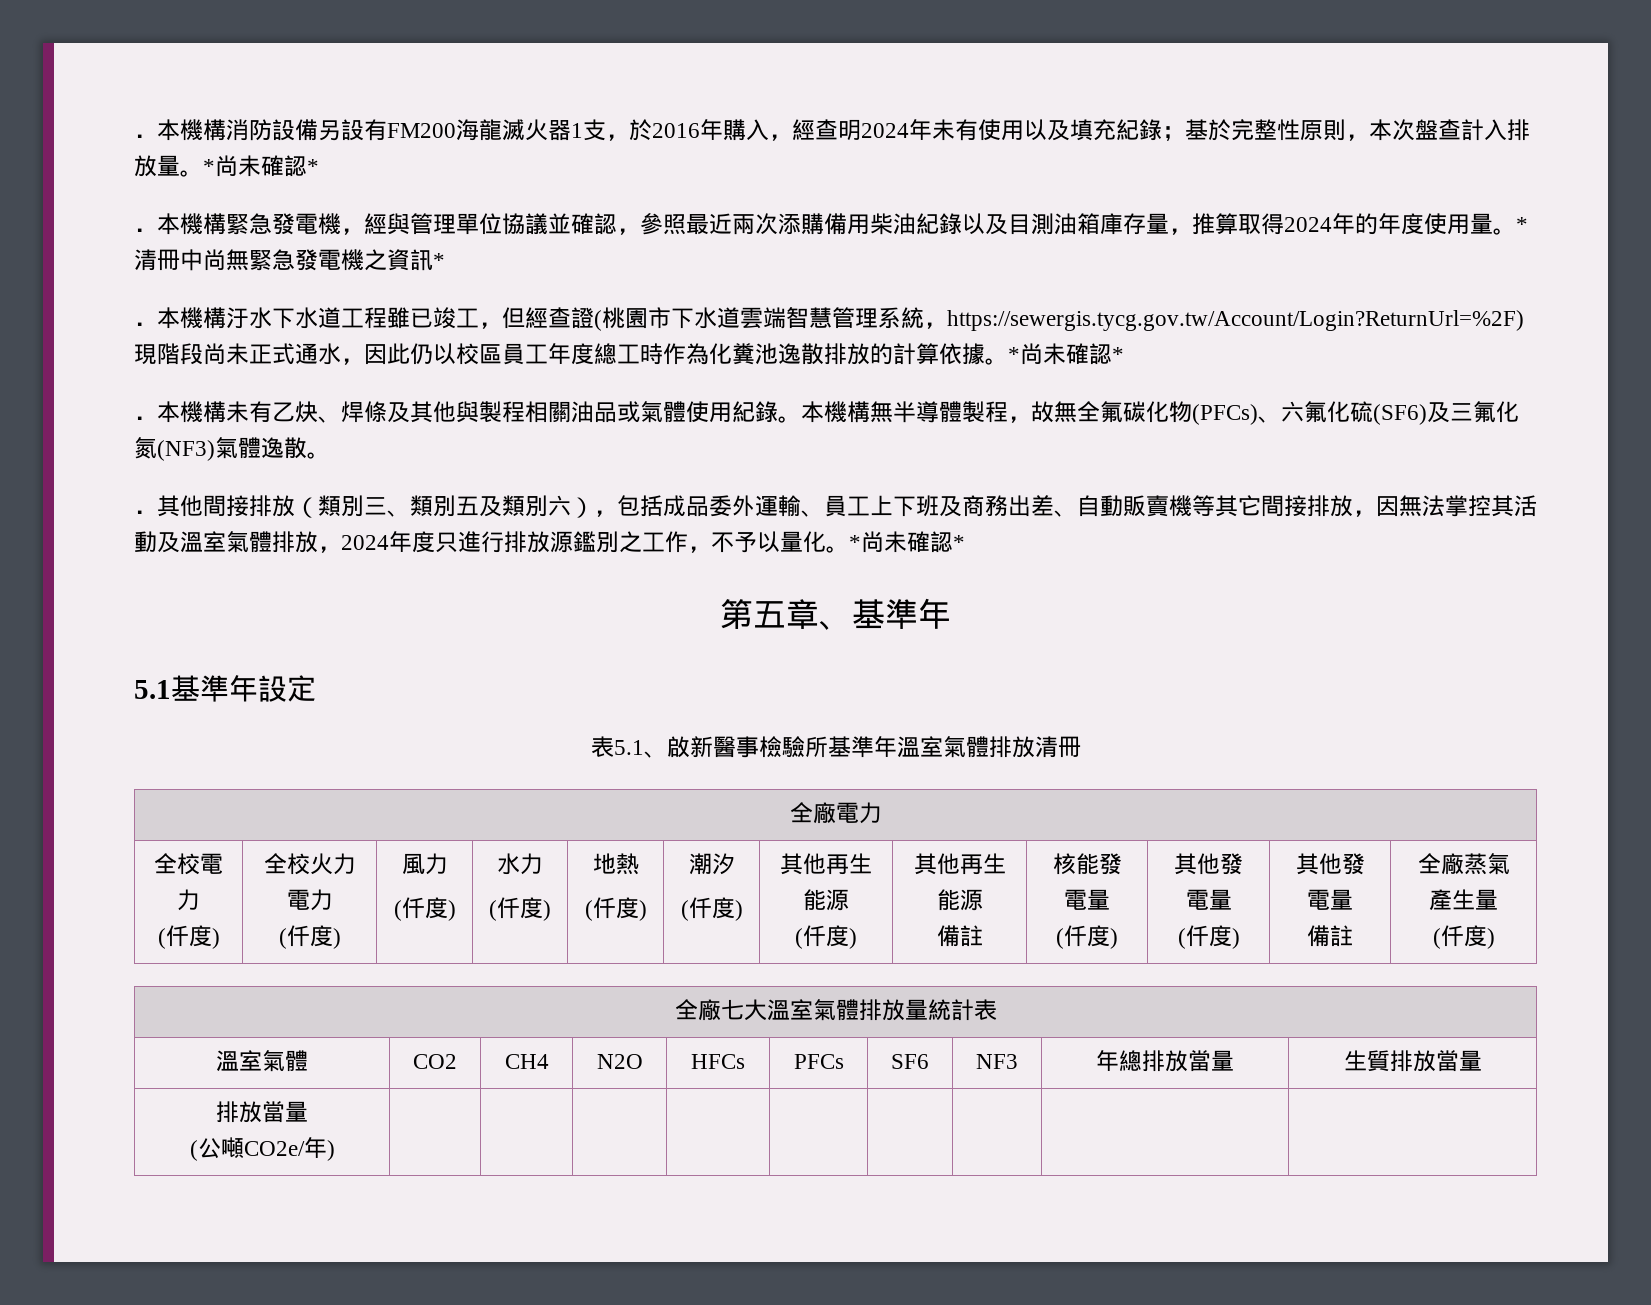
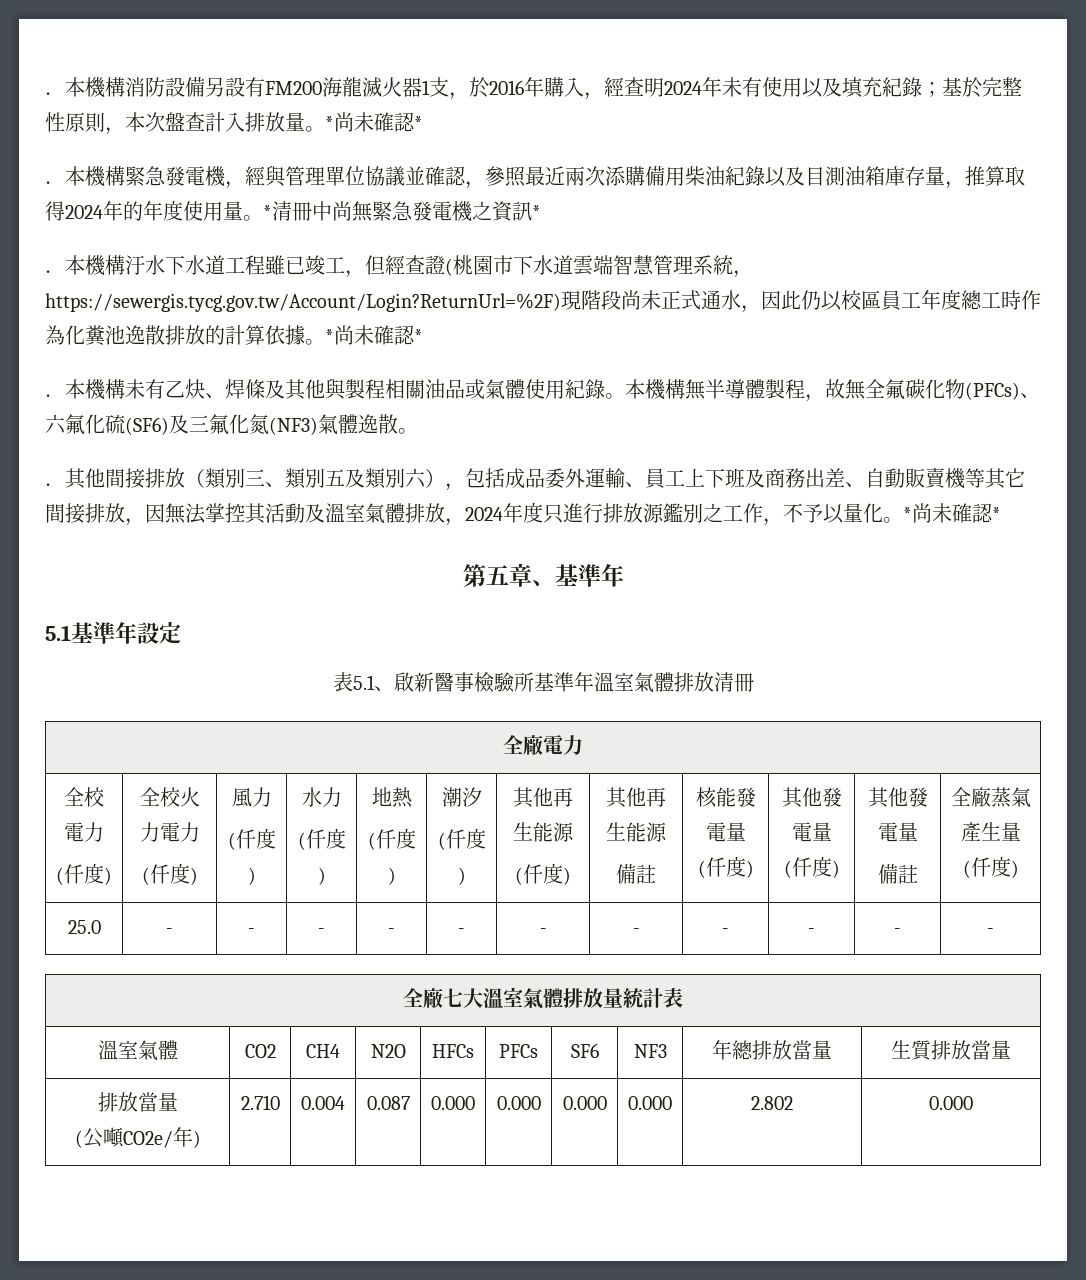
(1495, 938) none -> [67,920,101,934] [166,928,173,934] [248,928,255,934] [318,928,325,934] [388,928,395,934] [458,928,465,934] [539,928,547,934] [632,928,640,934] [722,928,729,934] [808,928,815,934] [894,928,901,934] [987,928,994,934] // 25.0 | - | - | - | - | - | - | - | - | - | - | -
(335, 1150) | | | | | | | | -> [240,1095,280,1110] [301,1096,345,1110] [366,1096,410,1110] [431,1096,475,1110] [496,1096,541,1110] [562,1096,607,1110] [628,1096,672,1110] [751,1096,793,1110] [929,1096,973,1110] 2.710 | 0.004 | 0.087 | 0.000 | 0.000 | 0.000 | 0.000 | 2.802 | 0.000

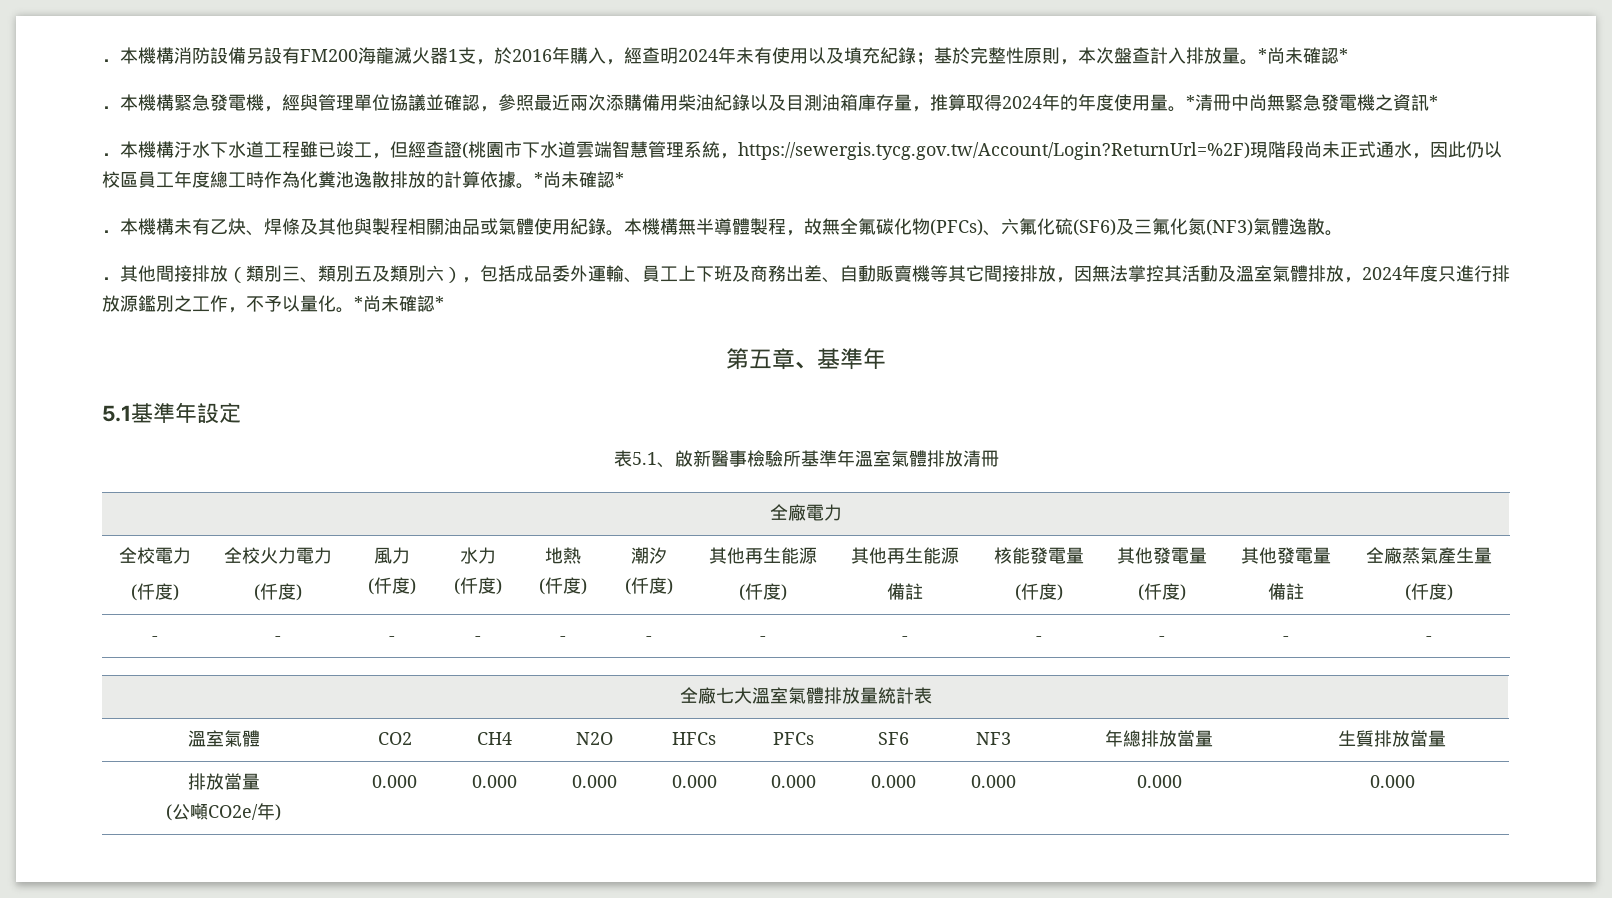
[67,920,101,934] 25.0 -> [151,636,158,641] -
[240,1095,280,1110] [301,1096,345,1110] [366,1096,410,1110] [431,1096,475,1110] [496,1096,541,1110] [562,1096,607,1110] [628,1096,672,1110] [751,1096,793,1110] [929,1096,973,1110] 2.710 | 0.004 | 0.087 | 0.000 | 0.000 | 0.000 | 0.000 | 2.802 | 0.000 -> [372,775,417,788] [472,775,517,788] [572,775,617,788] [671,775,717,788] [771,775,816,788] [871,775,916,788] [970,775,1016,788] [1136,775,1182,788] [1369,775,1415,788] 0.000 | 0.000 | 0.000 | 0.000 | 0.000 | 0.000 | 0.000 | 0.000 | 0.000

